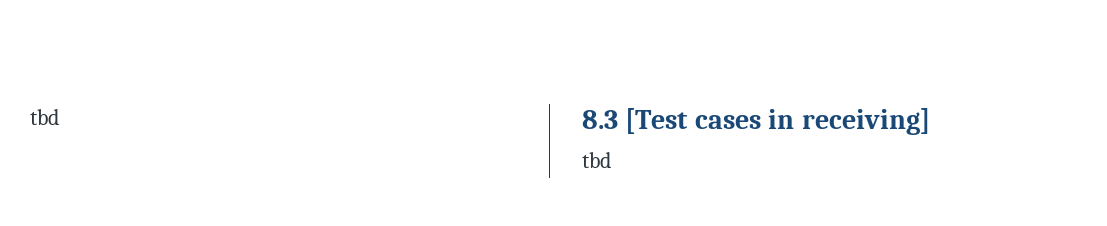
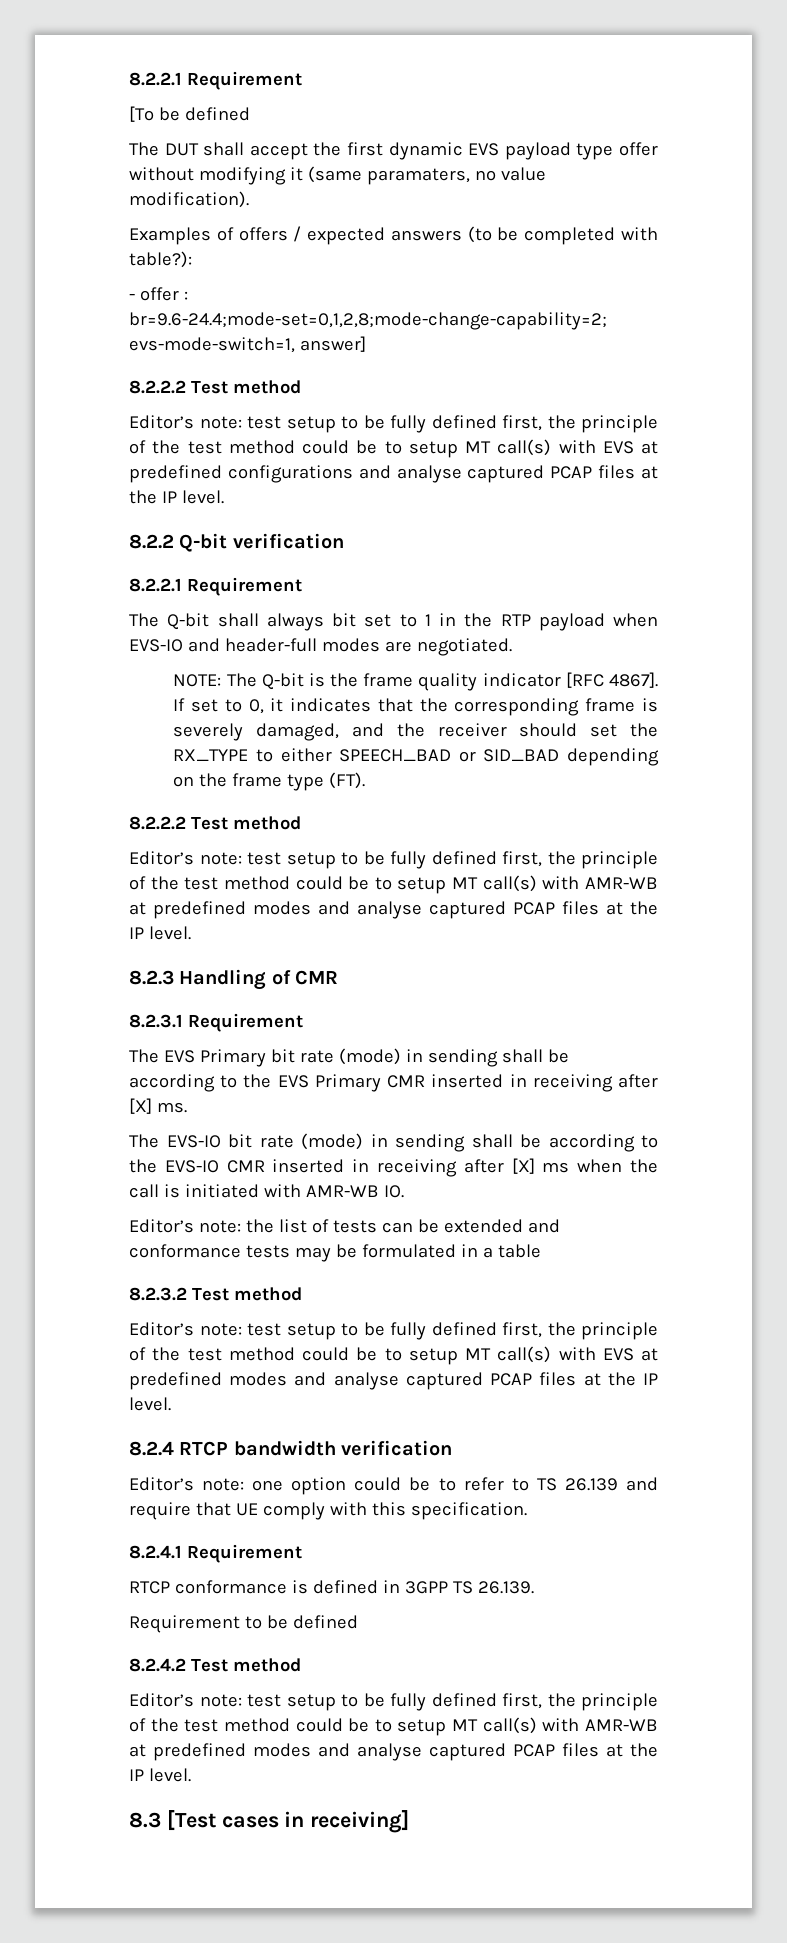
[30,109,59,125] tbd -> [129,71,302,90] [129,106,250,122] [129,142,658,160] [129,166,546,185] [129,191,249,208] [129,226,658,245] [129,251,192,268] [129,287,188,301] [129,312,607,330] [129,336,366,353] [129,380,301,394] [129,415,658,433] [129,439,658,458] [129,465,658,483] [129,490,224,504] [129,533,344,552] [129,577,302,596] [129,613,658,631] [129,638,512,656] [173,672,658,691] [173,698,658,716] [173,723,659,741] [173,748,659,766] [173,772,366,791] [129,816,301,830] [129,851,658,869] [129,875,658,894] [129,901,658,919] [129,926,191,940] [129,969,339,990] [129,1013,303,1032] [129,1048,569,1067] [129,1074,658,1092] [129,1098,187,1114] [129,1133,658,1152] [129,1158,658,1177] [129,1184,404,1198] [129,1219,560,1233] [129,1244,541,1262] [129,1287,302,1301] [129,1322,658,1340] [129,1346,658,1365] [129,1372,658,1390] [129,1397,171,1411] [129,1440,453,1456] [129,1477,658,1495] [129,1502,527,1520] [129,1544,302,1563] [129,1580,534,1594] [129,1615,358,1633] [129,1658,301,1672] [129,1693,658,1711] [129,1717,658,1736] [129,1743,658,1761] [129,1768,191,1782] 8.2.2.1 Requirement // [To be defined // The DUT shall accept the first dynamic EVS payload type offer without modifying it (same paramaters, no value modification). // Examples of offers / expected answers (to be completed with table?): // - offer : br=9.6-24.4;mode-set=0,1,2,8;mode-change-capability=2; evs-mode-switch=1, answer] // 8.2.2.2 Test method // Editor’s note: test setup to be fully defined first, the principle of the test method could be to setup MT call(s) with EVS at predefined configurations and analyse captured PCAP files at the IP level. // 8.2.2 Q-bit verification // 8.2.2.1 Requirement // The Q-bit shall always bit set to 1 in the RTP payload when EVS-IO and header-full modes are negotiated. // NOTE: The Q-bit is the frame quality indicator [RFC 4867]. If set to 0, it indicates that the corresponding frame is severely damaged, and the receiver should set the RX_TYPE to either SPEECH_BAD or SID_BAD depending on the frame type (FT). // 8.2.2.2 Test method // Editor’s note: test setup to be fully defined first, the principle of the test method could be to setup MT call(s) with AMR-WB at predefined modes and analyse captured PCAP files at the IP level. // 8.2.3 Handling of CMR // 8.2.3.1 Requirement // The EVS Primary bit rate (mode) in sending shall be according to the EVS Primary CMR inserted in receiving after [X] ms. // The EVS-IO bit rate (mode) in sending shall be according to the EVS-IO CMR inserted in receiving after [X] ms when the call is initiated with AMR-WB IO. // Editor’s note: the list of tests can be extended and conformance tests may be formulated in a table // 8.2.3.2 Test method // Editor’s note: test setup to be fully defined first, the principle of the test method could be to setup MT call(s) with EVS at predefined modes and analyse captured PCAP files at the IP level. // 8.2.4 RTCP bandwidth verification // Editor’s note: one option could be to refer to TS 26.139 and require that UE comply with this specification. // 8.2.4.1 Requirement // RTCP conformance is defined in 3GPP TS 26.139. // Requirement to be defined // 8.2.4.2 Test method // Editor’s note: test setup to be fully defined first, the principle of the test method could be to setup MT call(s) with AMR-WB at predefined modes and analyse captured PCAP files at the IP level.
[582,152,611,168] // tbd -> (410, 1821) none

